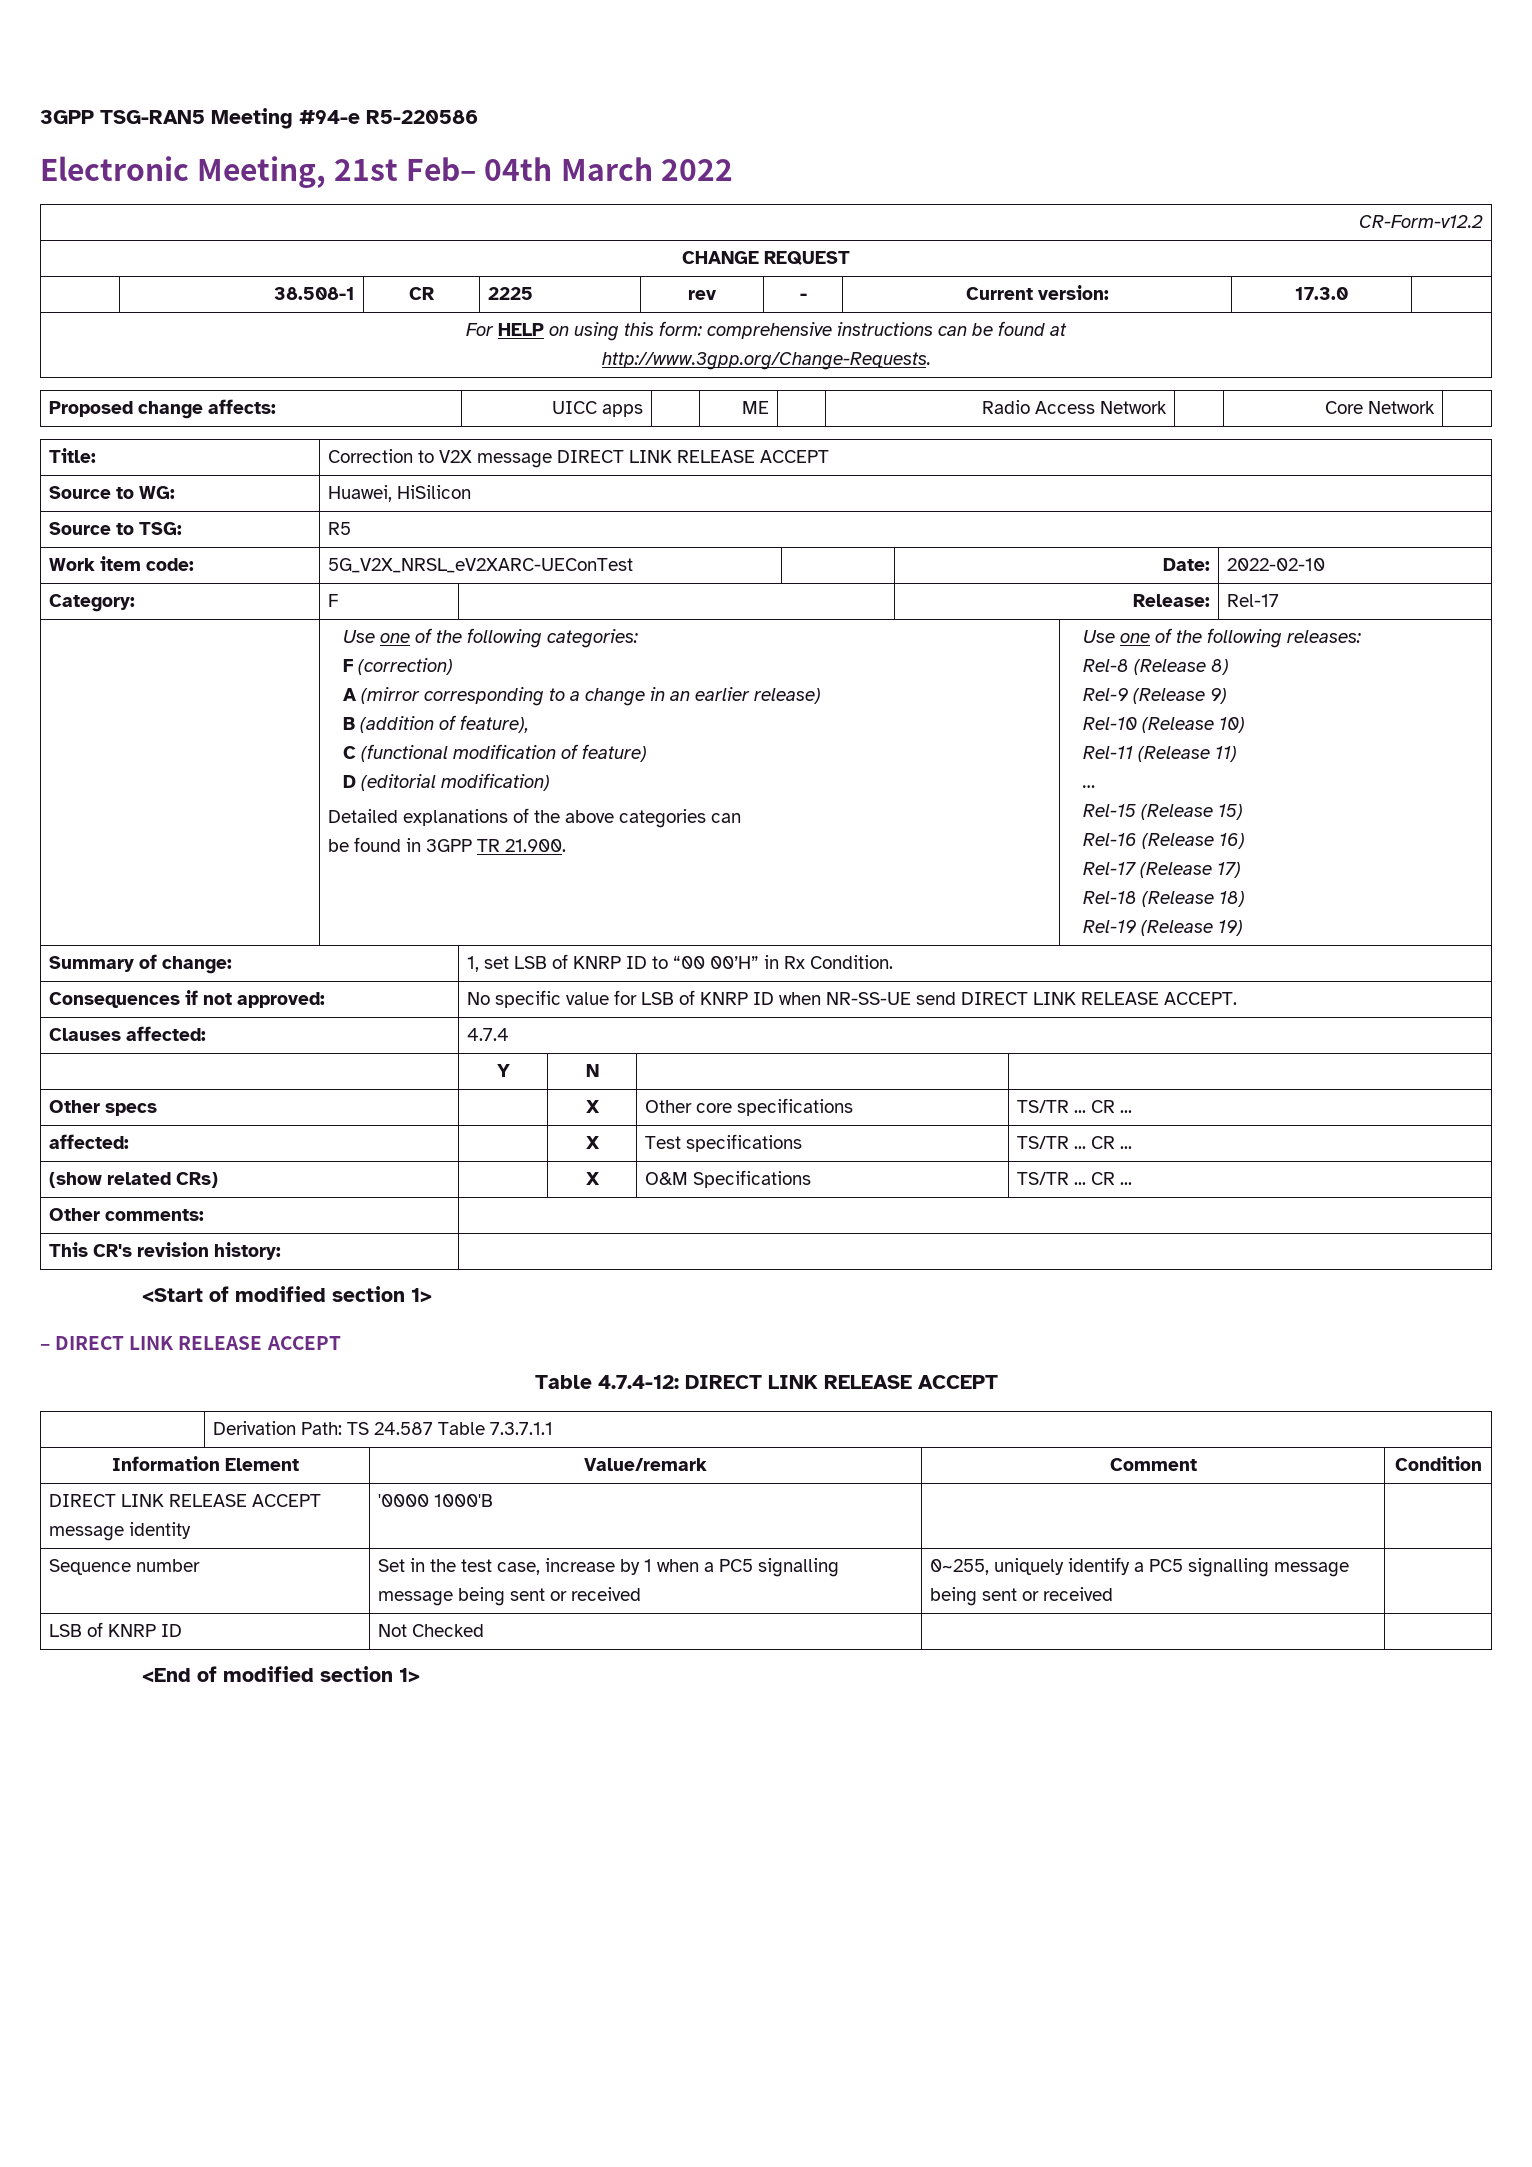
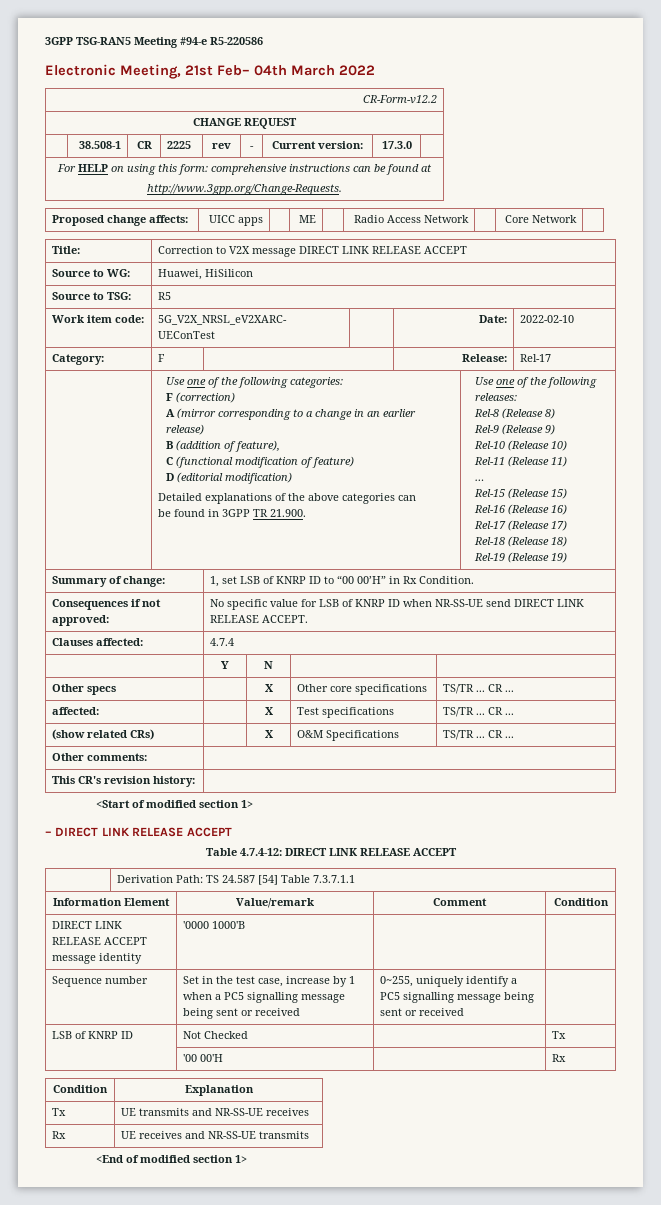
(434, 1428) none -> [258,875,279,885] [54]
(485, 1630) none -> [552,1031,567,1039] [183,1054,224,1062] [552,1054,567,1062] [53,1085,108,1093] [184,1085,254,1096] [52,1108,67,1116] [121,1108,310,1116] [52,1131,67,1139] [121,1131,310,1139] Tx // | '00 00'H | | Rx // Condition | Explanation // Tx | UE transmits and NR-SS-UE receives // Rx | UE receives and NR-SS-UE transmits

